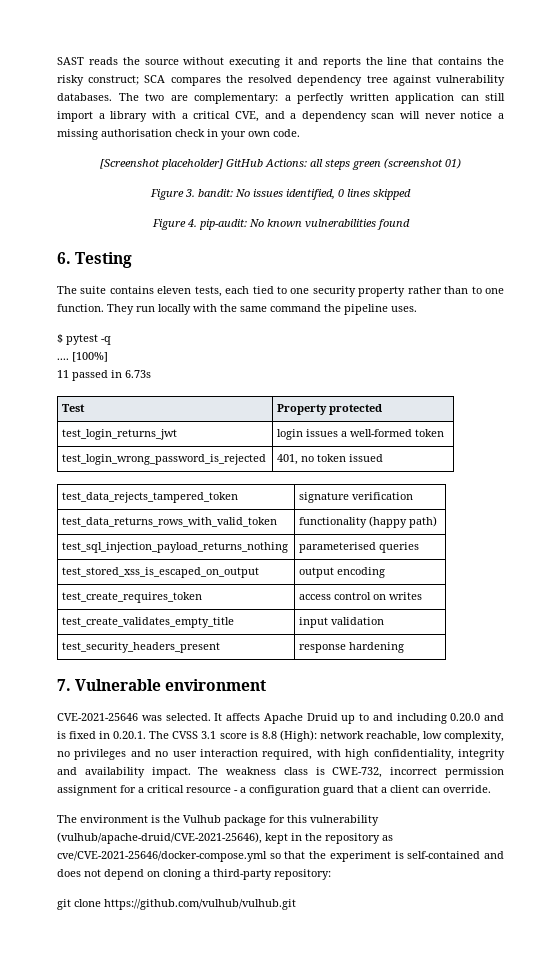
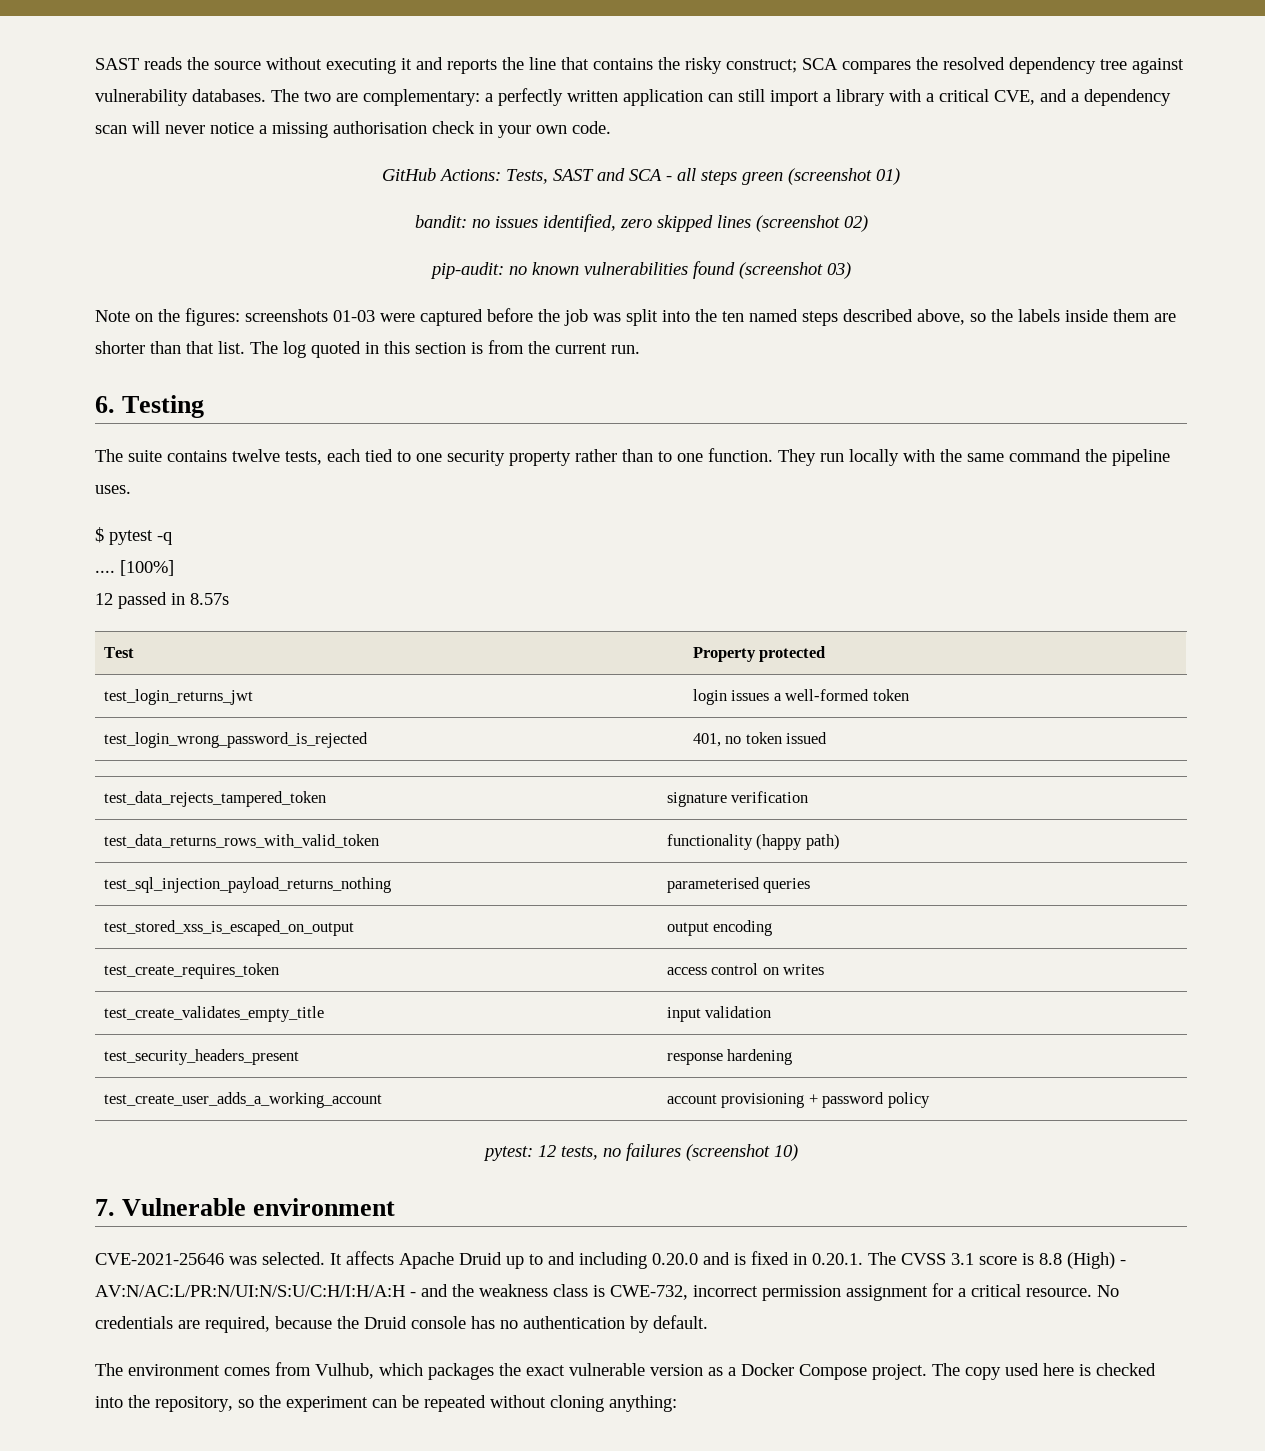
[100,159,307,170] [Screenshot placeholder] GitHub Actions: -> [382,168,672,184] GitHub Actions: Tests, SAST and SCA -
[150,189,411,200] [151,219,410,230] Figure 3. bandit: No issues identified, 0 lines skipped // Figure 4. pip-audit: No known vulnerabilities found -> [414,214,868,232] [429,261,851,279] [95,308,1176,326] [95,340,640,358] bandit: no issues identified, zero skipped lines (screenshot 02) // pip-audit: no known vulnerabilities found (screenshot 03) // Note on the figures: screenshots 01-03 were captured before the job was split into the ten named steps described above, so the labels inside them are shorter than that list. The log quoted in this section is from the current run.
[157,286,192,294] eleven -> [232,449,280,462] twelve
[57,370,69,378] 11 -> [95,593,113,605] 12
[125,370,151,378] 6.73s -> [190,593,229,605] 8.57s
(405, 647) none -> [103,1092,382,1108] [666,1092,930,1108] [482,1143,798,1161] // test_create_user_adds_a_working_account | account provisioning + password policy // pytest: 12 tests, no failures (screenshot 10)
[279,730,504,742] [57,749,505,760] [57,767,219,778] (High): network reachable, low complexity, no privileges and no user interaction required, with high confidentiality, integrity and availability impact. The -> [1067,1252,1126,1269] [95,1284,474,1297] (High) - AV:N/AC:L/PR:N/UI:N/S:U/C:H/I:H/A:H - and the
[186,785,491,796] [57,815,379,826] [57,832,393,844] [57,851,505,862] [57,869,331,880] [57,899,296,910] resource - a configuration guard that a client can override. // The environment is the Vulhub package for this vulnerability (vulhub/apache-druid/CVE-2021-25646), kept in the repository as cve/CVE-2021-25646/docker-compose.yml so that the experiment is self-contained and does not depend on cloning a third-party repository: // git clone https://github.com/vulhub/vulhub.git -> [1026,1285,1119,1297] [95,1315,708,1333] [95,1362,1156,1380] [95,1395,677,1412] resource. No credentials are required, because the Druid console has no authentication by default. // The environment comes from Vulhub, which packages the exact vulnerable version as a Docker Compose project. The copy used here is checked into the repository, so the experiment can be repeated without cloning anything:

